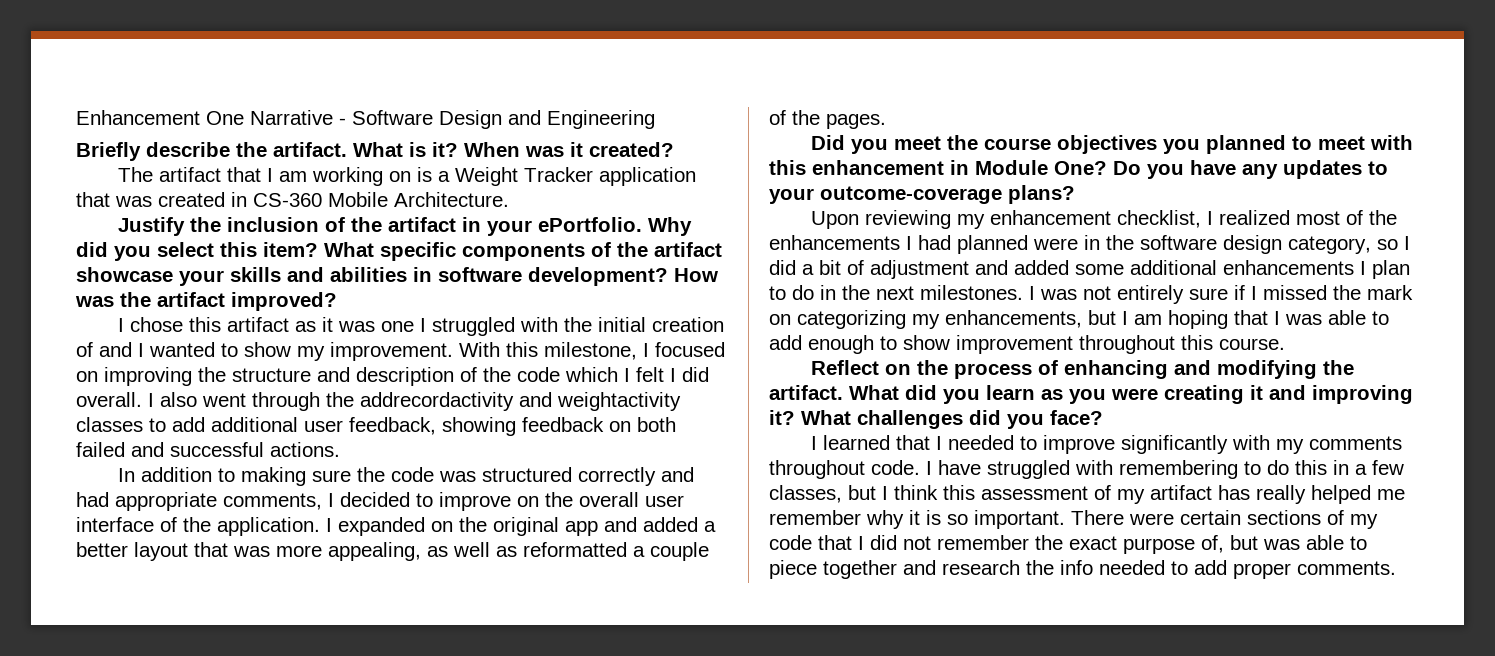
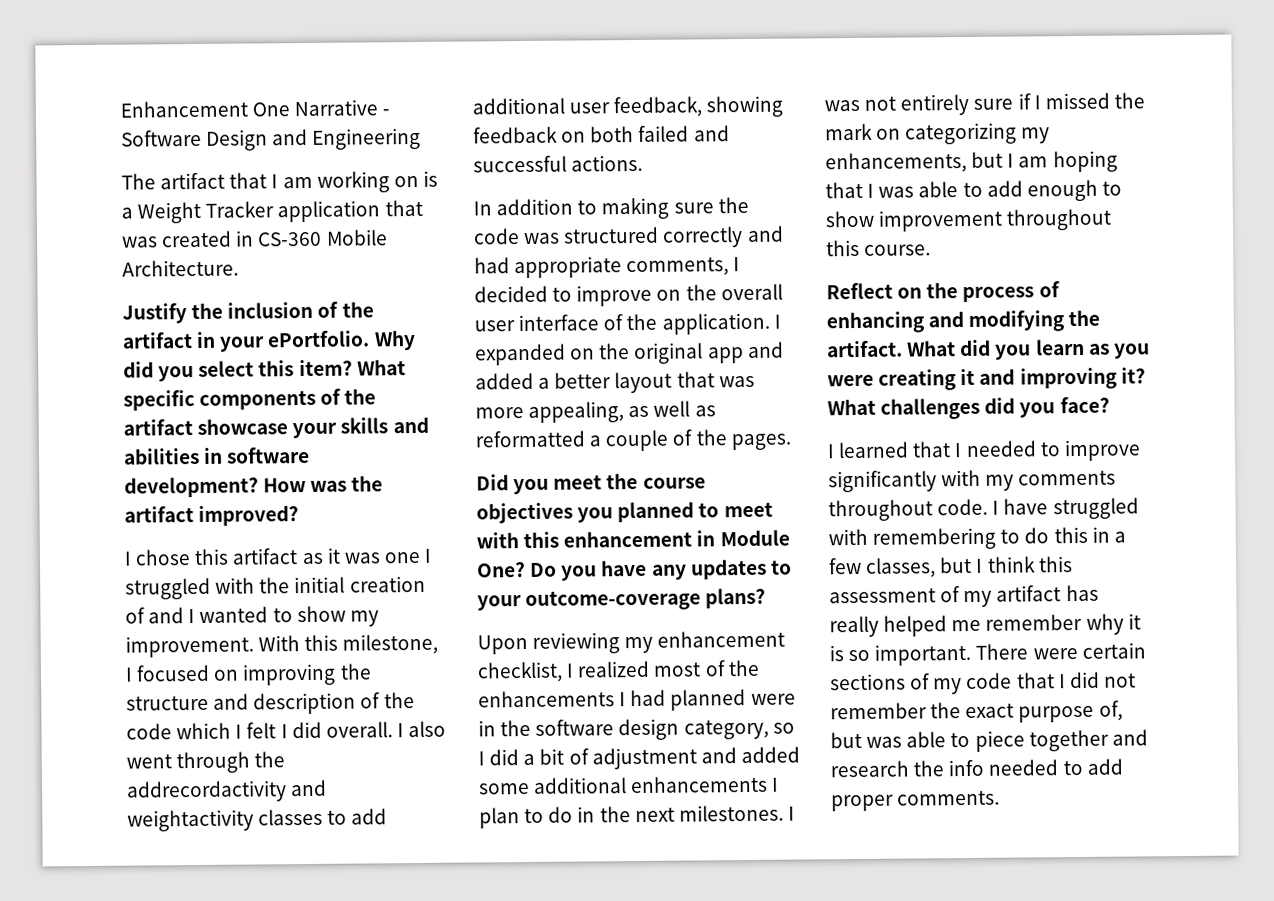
[76,142,674,161] // Briefly describe the artifact. What is it? When was it created? -> (422, 138) none

